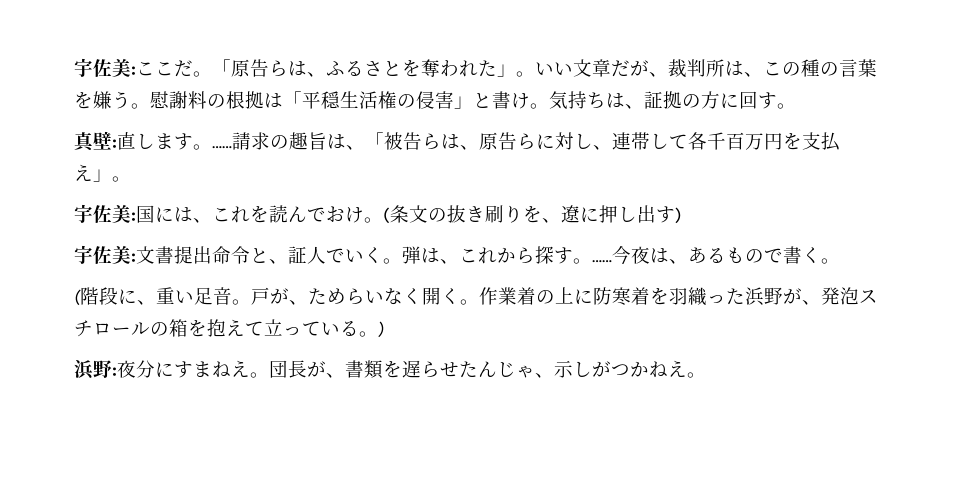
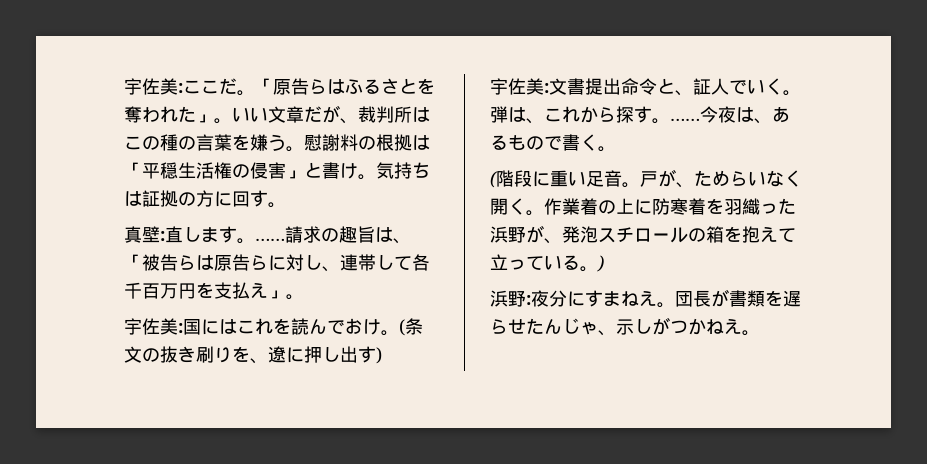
[307,72,326,77] 、 -> (345, 86) none
[744,72,763,77] 、 -> (430, 114) none
[625,104,644,109] 、 -> (142, 198) none
[460,145,479,150] 、 -> (214, 262) none
[193,218,212,223] 、 -> (237, 326) none
[137,300,156,305] 、 -> (550, 179) none
[326,373,345,378] 、 -> (729, 298) none

